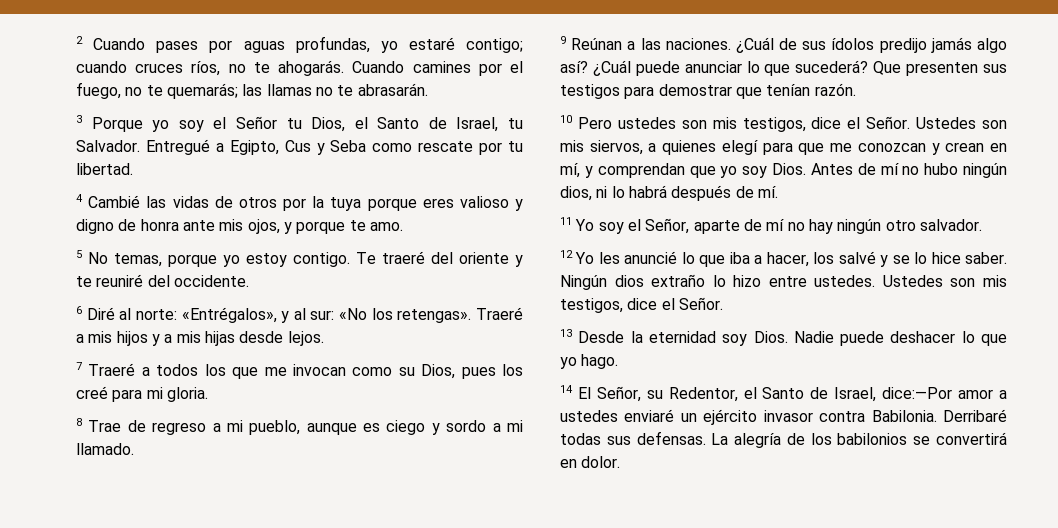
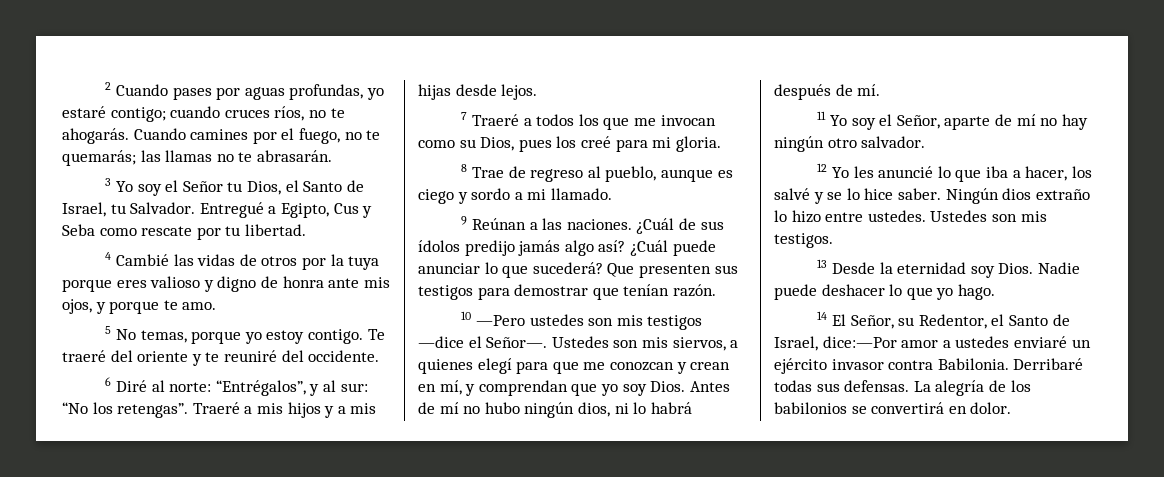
[91,117,170,132] Porque yo -> [115,181,133,192] Yo
[181,307,277,323] «Entrégalos», -> [215,380,306,396] “Entrégalos”,
[339,308,472,323] «No los retengas». -> [62,402,189,418] “No los retengas”.
[212,420,243,432] a mi -> [587,166,601,178] al
[577,117,612,129] Pero -> [475,315,525,326] —Pero
[742,116,911,132] testigos, dice el Señor. -> [647,315,703,330] [418,336,548,348] testigos —dice el Señor—.
[560,297,723,313] testigos, dice el Señor. -> [774,233,833,248] testigos.

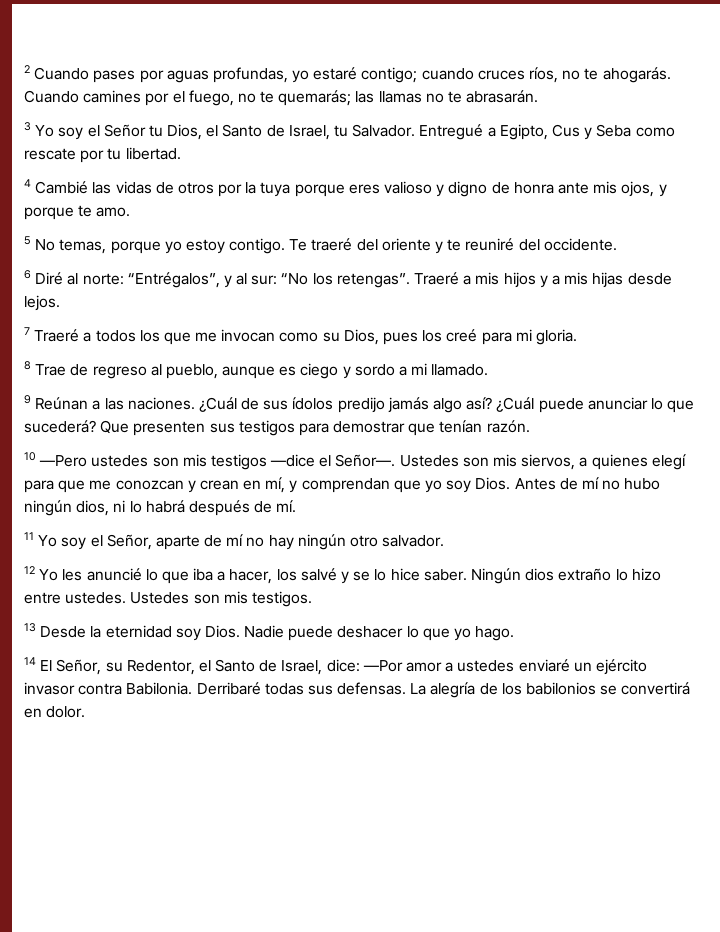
[822,336,897,348] dice:—Por -> [326,659,403,672] dice: —Por

